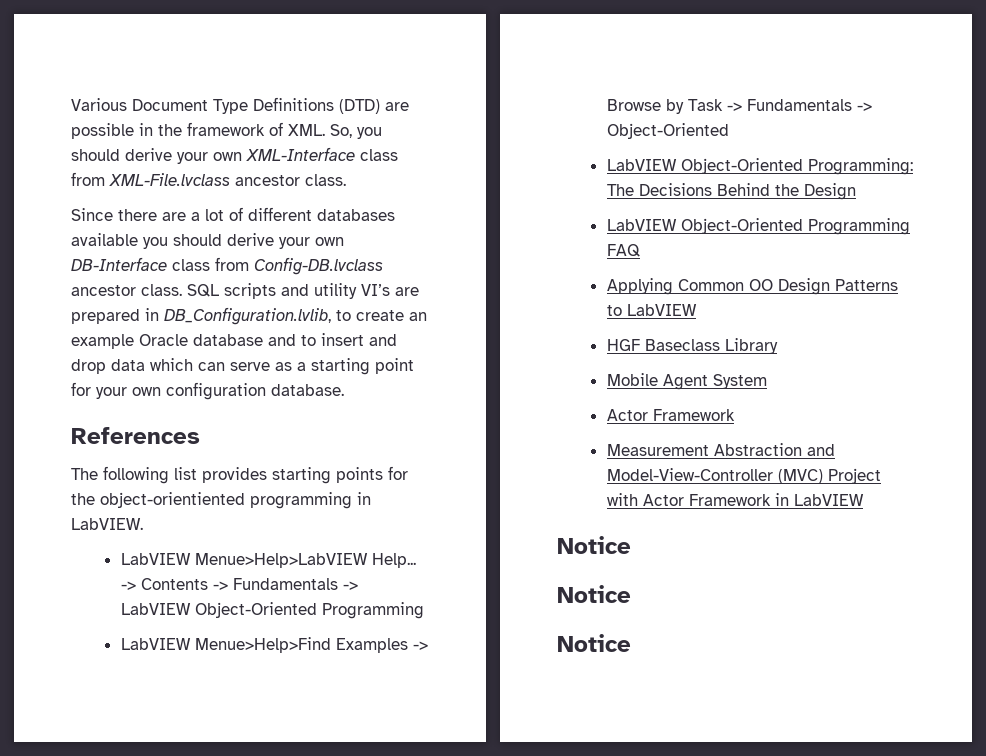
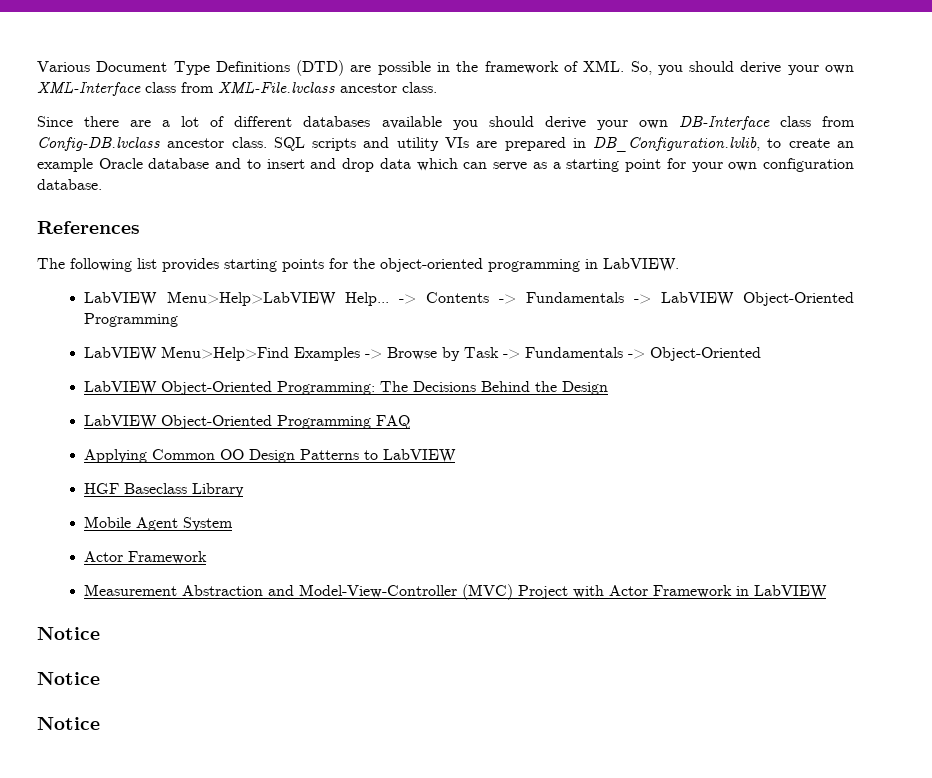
[361,284,390,296] VI’s -> [444,137,469,148] VIs
[100,492,245,508] object-orientiented -> [380,258,483,272] object-oriented
[194,553,368,568] Menue>Help>LabVIEW -> [166,291,336,306] Menu>Help>LabVIEW
[194,637,331,653] Menue>Help>Find -> [161,346,290,361] Menu>Help>Find

